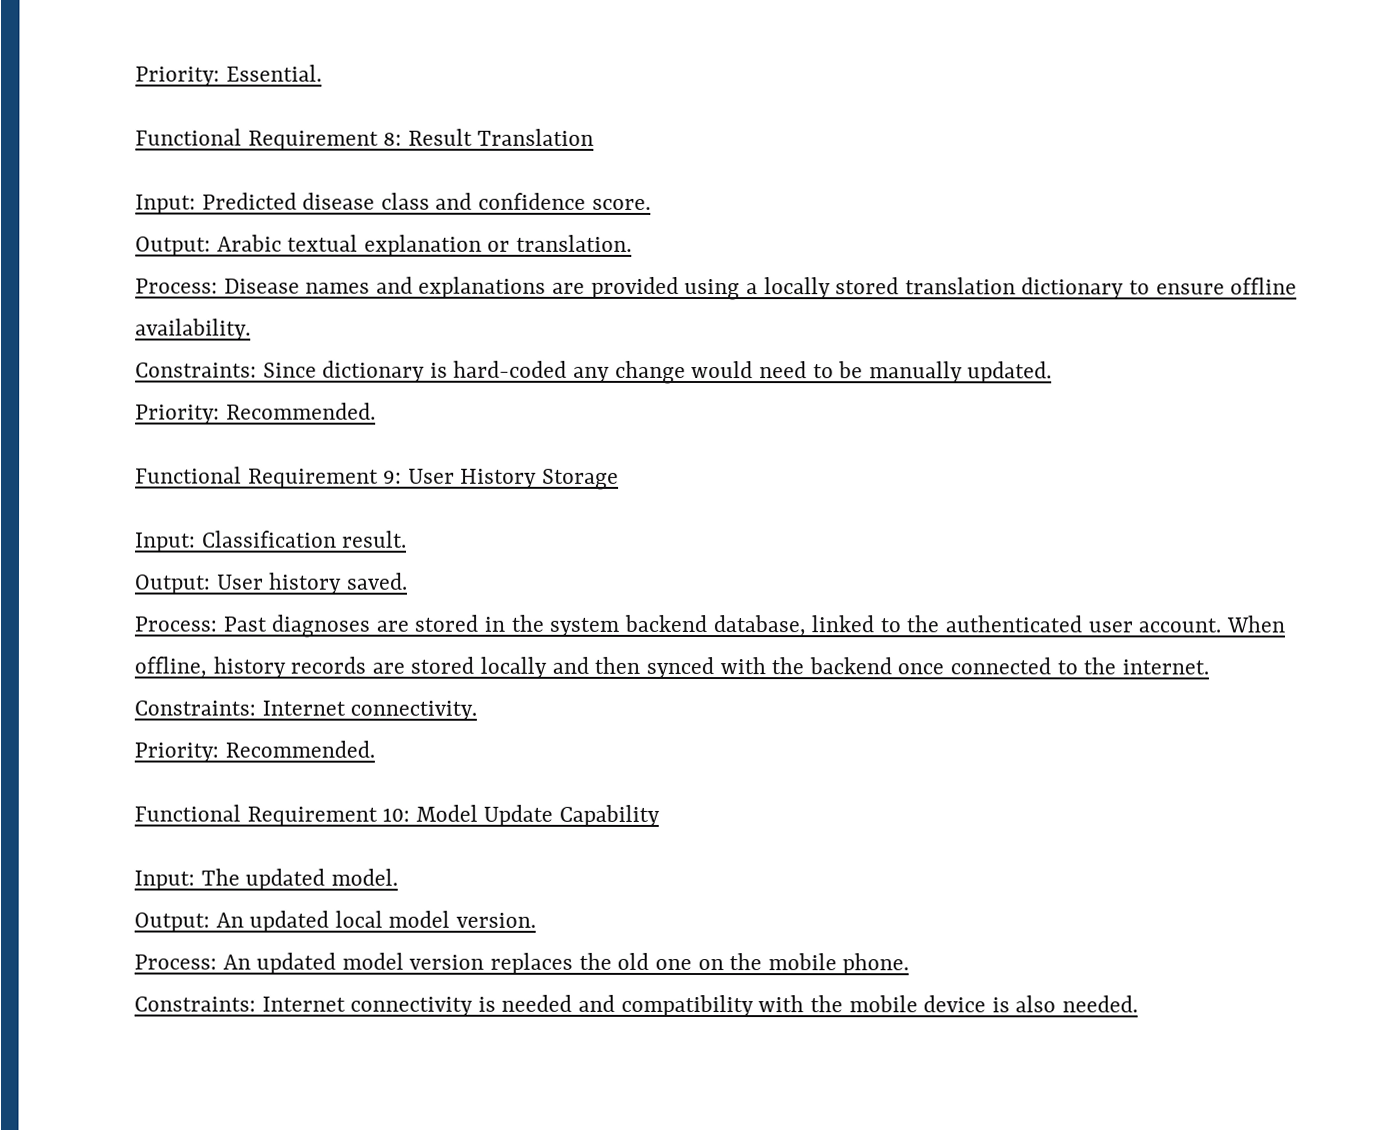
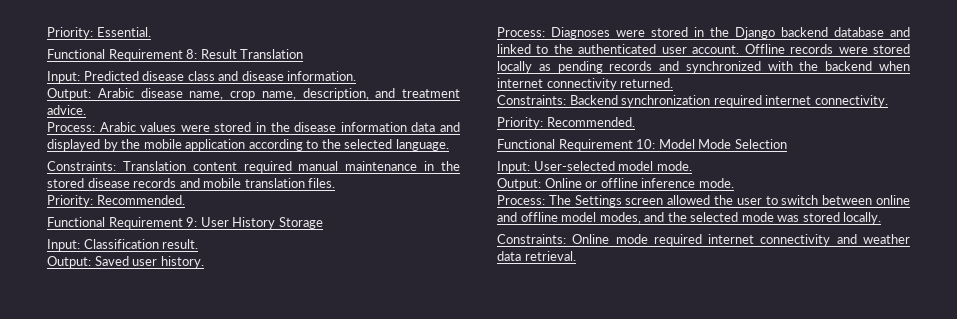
[478,192,651,210] confidence score. -> [241,71,357,81] disease information.
[287,234,633,257] [135,276,1298,301] [135,318,251,341] [135,360,1053,384] textual explanation or translation. // Process: Disease names and explanations are provided using a locally stored translation dictionary to ensure offline availability. // Constraints: Since dictionary is hard-coded any change would need to be manually updated. -> [140,88,460,100] [47,105,86,115] [47,122,460,132] [47,139,449,151] [47,161,460,173] [47,178,336,188] disease name, crop name, description, and treatment advice. // Process: Arabic values were stored in the disease information data and displayed by the mobile application according to the selected language. // Constraints: Translation content required manual maintenance in the stored disease records and mobile translation files.
[215,572,407,595] [134,614,806,638] User history saved. // Process: Past diagnoses are stored in the system backend database, -> [94,256,204,268] [497,27,910,39] Saved user history. // Process: Diagnoses were stored in the Django backend database and
[1225,615,1285,633] [134,656,1209,680] [134,700,346,716] When offline, history records are stored locally and then synced with the backend once connected to the internet. // Constraints: Internet -> [744,44,911,54] [497,61,910,73] [497,78,674,90] [497,95,812,107] Offline records were stored locally as pending records and synchronized with the backend when internet connectivity returned. // Constraints: Backend synchronization required internet
[483,804,661,827] [134,868,398,891] [134,910,537,933] [134,952,910,976] [134,994,1138,1018] Update Capability // Input: The updated model. // Output: An updated local model version. // Process: An updated model version replaces the old one on the mobile phone. // Constraints: Internet connectivity is needed and compatibility with the mobile device is also needed. -> [698,139,787,149] [497,161,692,173] [497,178,734,190] [497,195,911,207] [497,212,882,224] [497,234,910,246] [497,251,576,261] Mode Selection // Input: User-selected model mode. // Output: Online or offline inference mode. // Process: The Settings screen allowed the user to switch between online and offline model modes, and the selected mode was stored locally. // Constraints: Online mode required internet connectivity and weather data retrieval.

